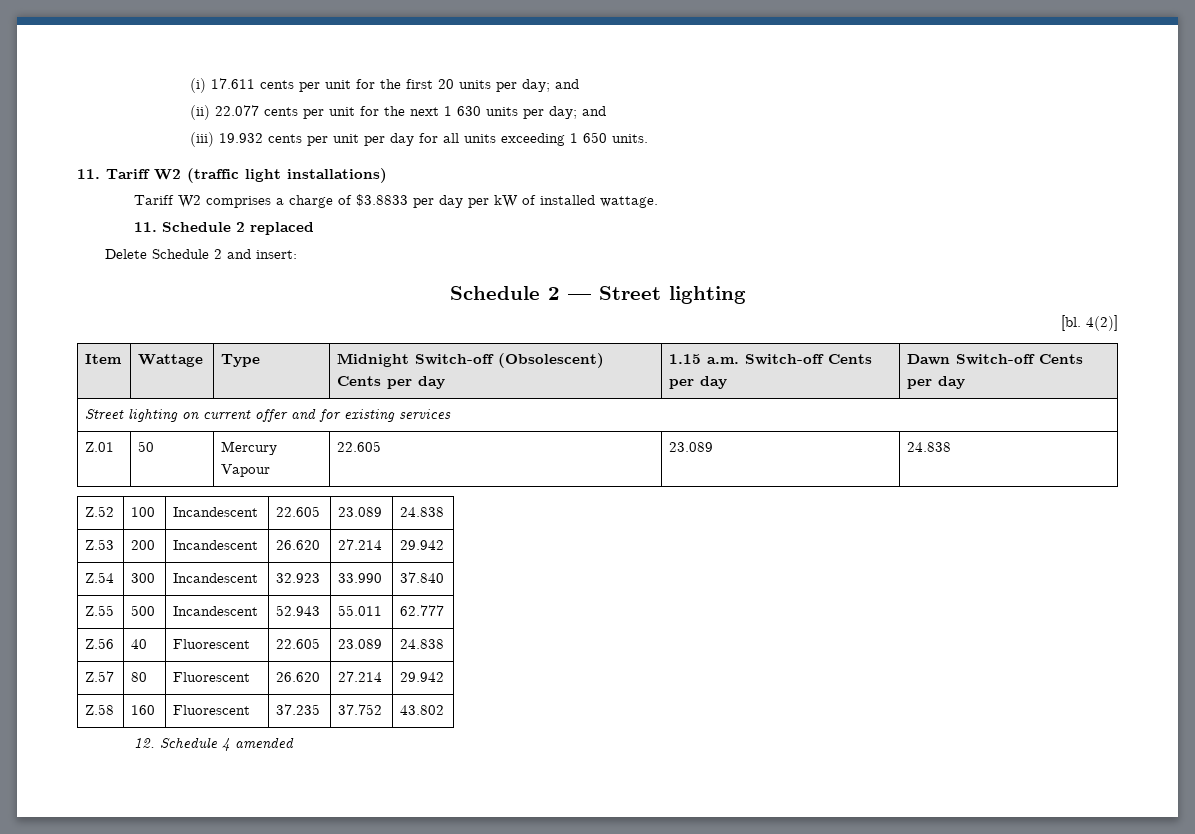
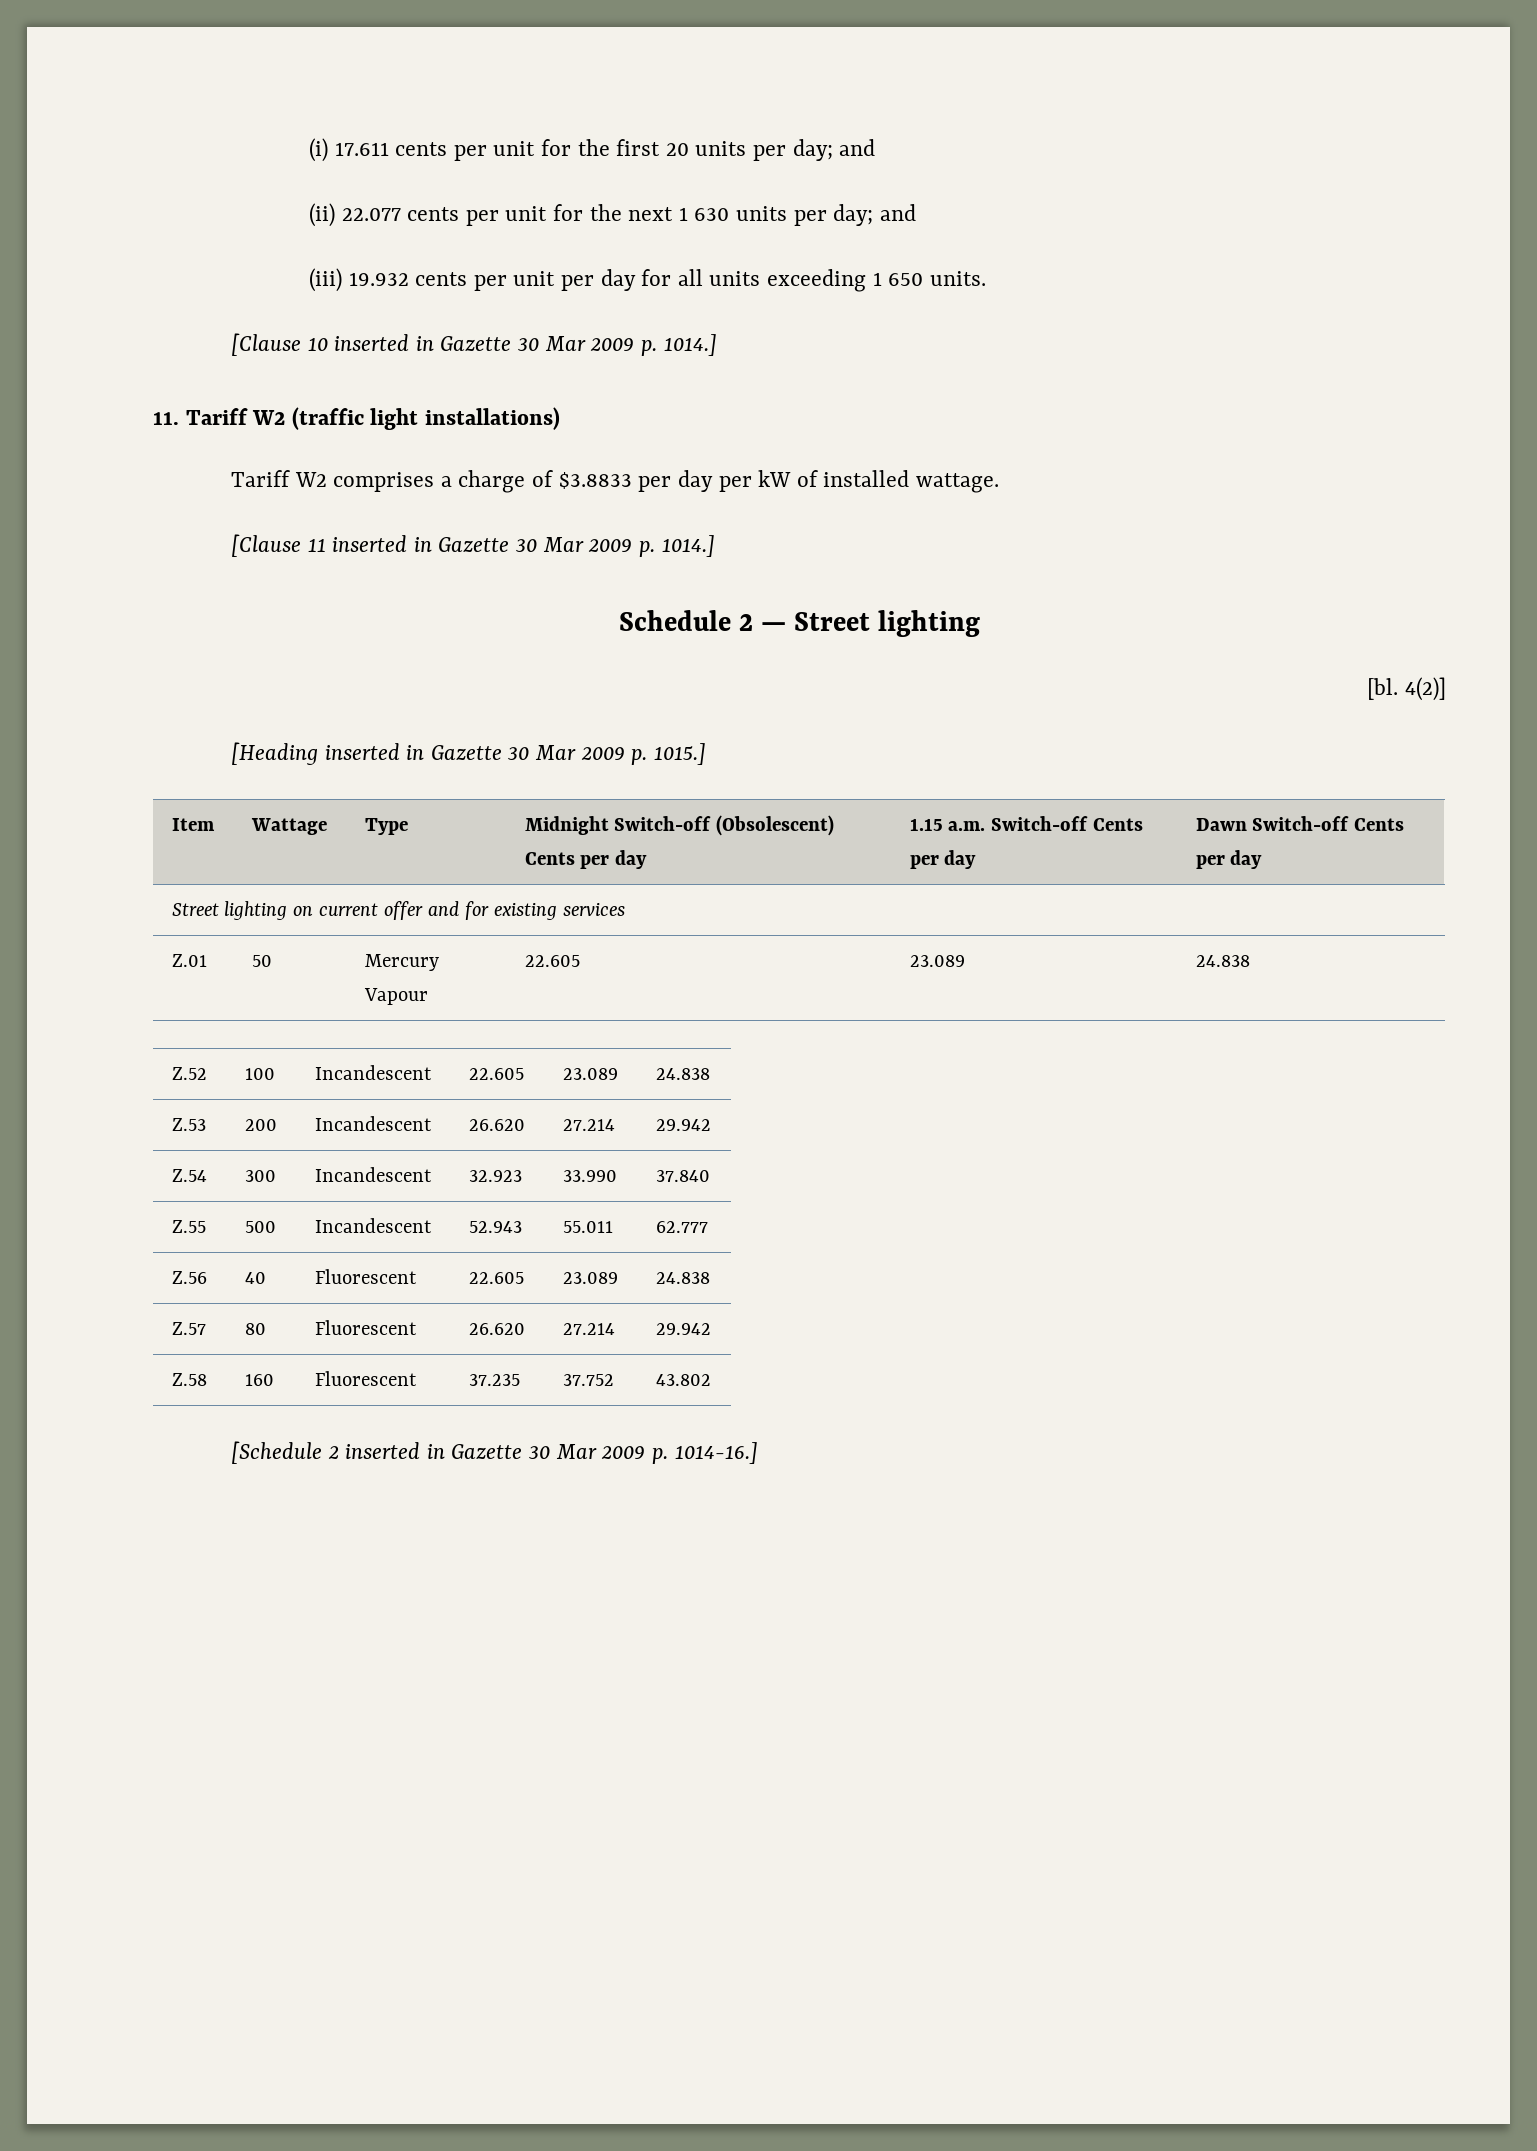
(649, 138) none -> [230,333,717,356] // [Clause 10 inserted in Gazette 30 Mar 2009 p. 1014.]
[133,222,314,235] [105,249,298,259] 11. Schedule 2 replaced // Delete Schedule 2 and insert: -> [230,534,715,557] [Clause 11 inserted in Gazette 30 Mar 2009 p. 1014.]
(1118, 323) none -> [230,742,706,765] // [Heading inserted in Gazette 30 Mar 2009 p. 1015.]
[133,737,294,751] 12. Schedule 4 amended -> [230,1441,758,1464] [Schedule 2 inserted in Gazette 30 Mar 2009 p. 1014-16.]

